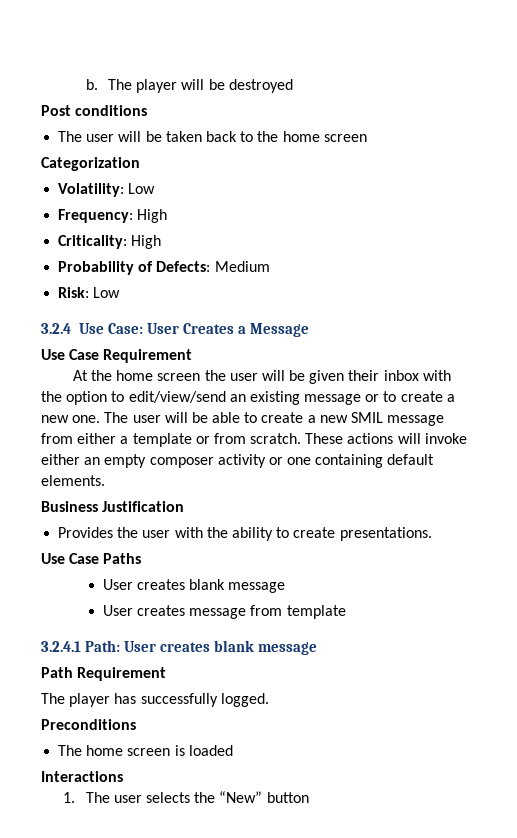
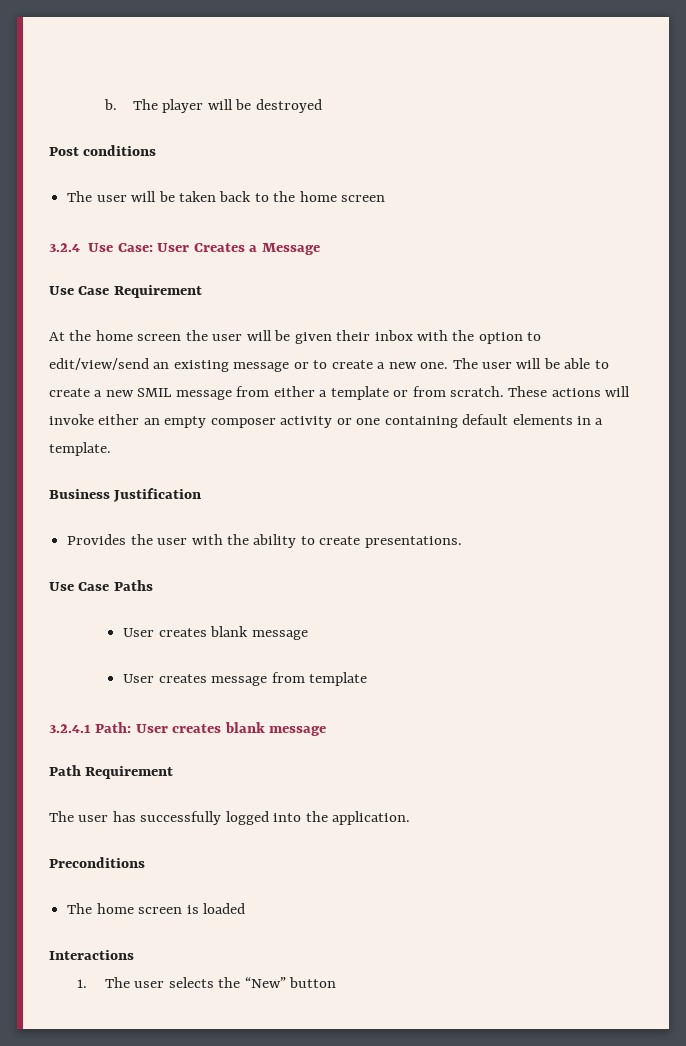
[41,157,140,171] [58,183,156,197] [58,209,168,223] [58,235,162,249] [58,261,270,275] [58,287,121,298] // Categorization // Volatility: Low // Frequency: High // Criticality: High // Probability of Defects: Medium // Risk: Low -> (386, 198) none
[41,475,105,486] elements. -> [512,414,604,425] [49,442,111,456] elements in a template.
[69,693,111,707] player -> [78,815,109,822] user
[220,693,269,707] logged. -> [225,811,411,825] logged into the application.

